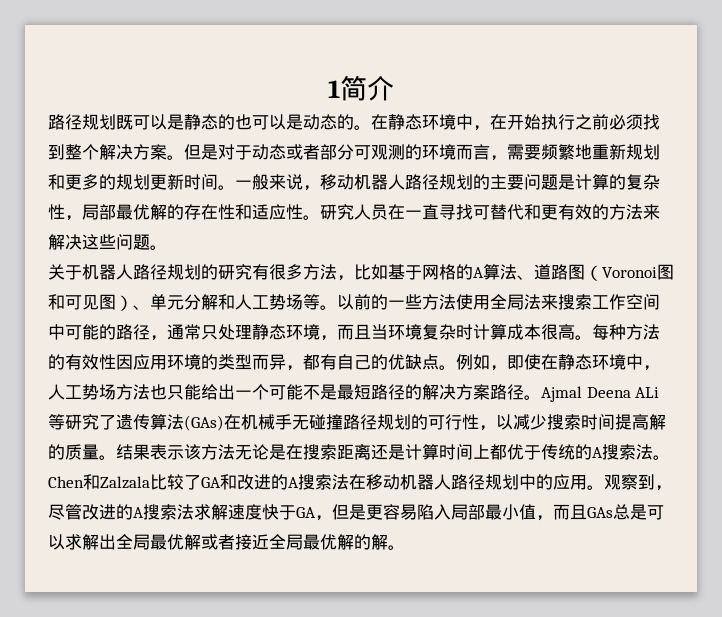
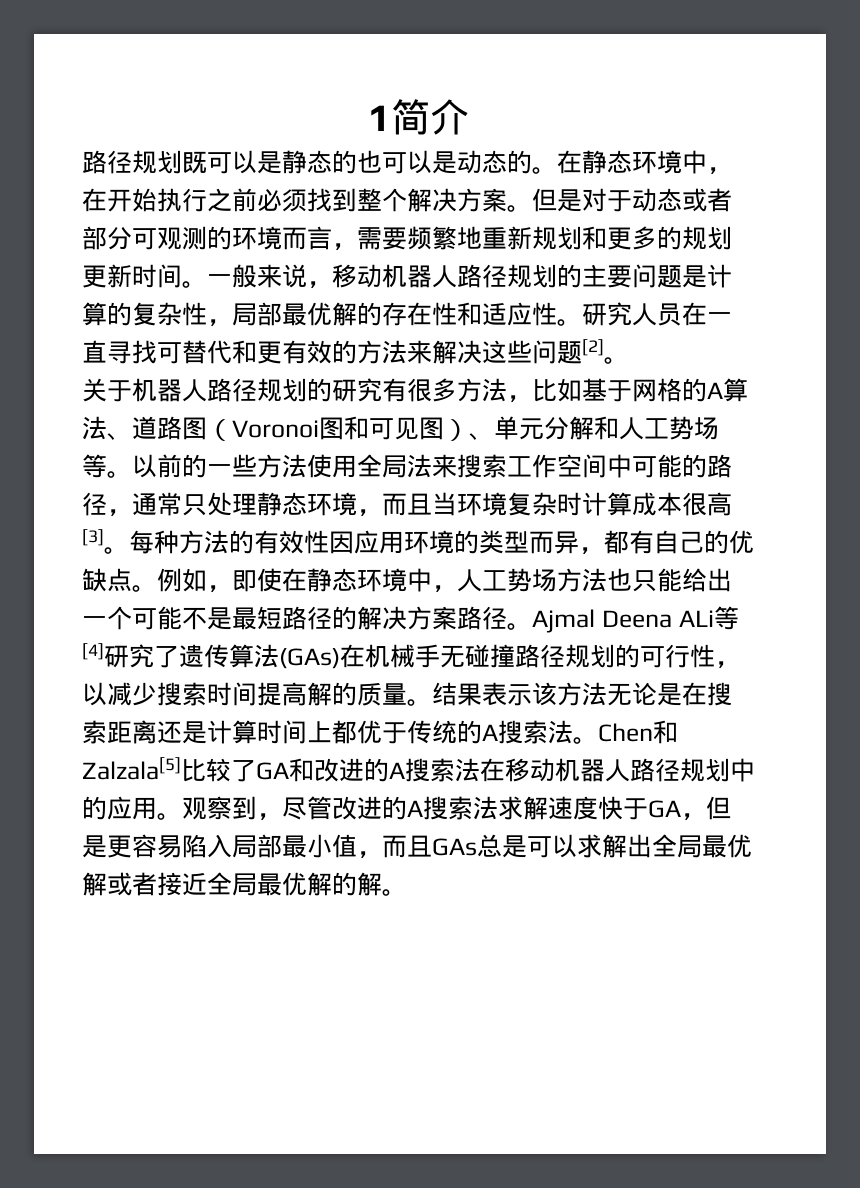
(150, 242) none -> [582,339,604,356] [2]
(575, 332) none -> [82,529,104,546] [3]
(65, 422) none -> [82,643,104,660] [4]
[100,476,150,489] Zalzala -> [82,757,181,780] Zalzala[5]

